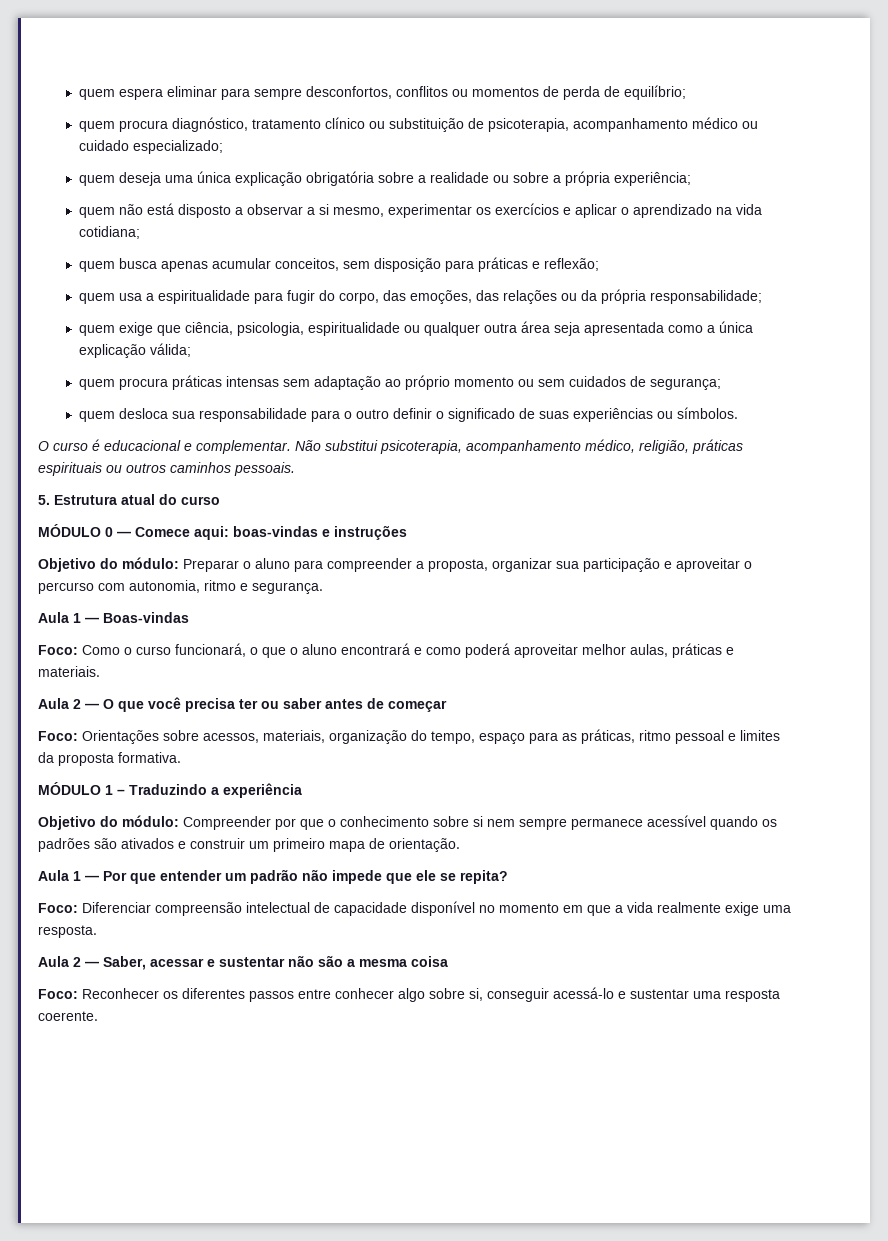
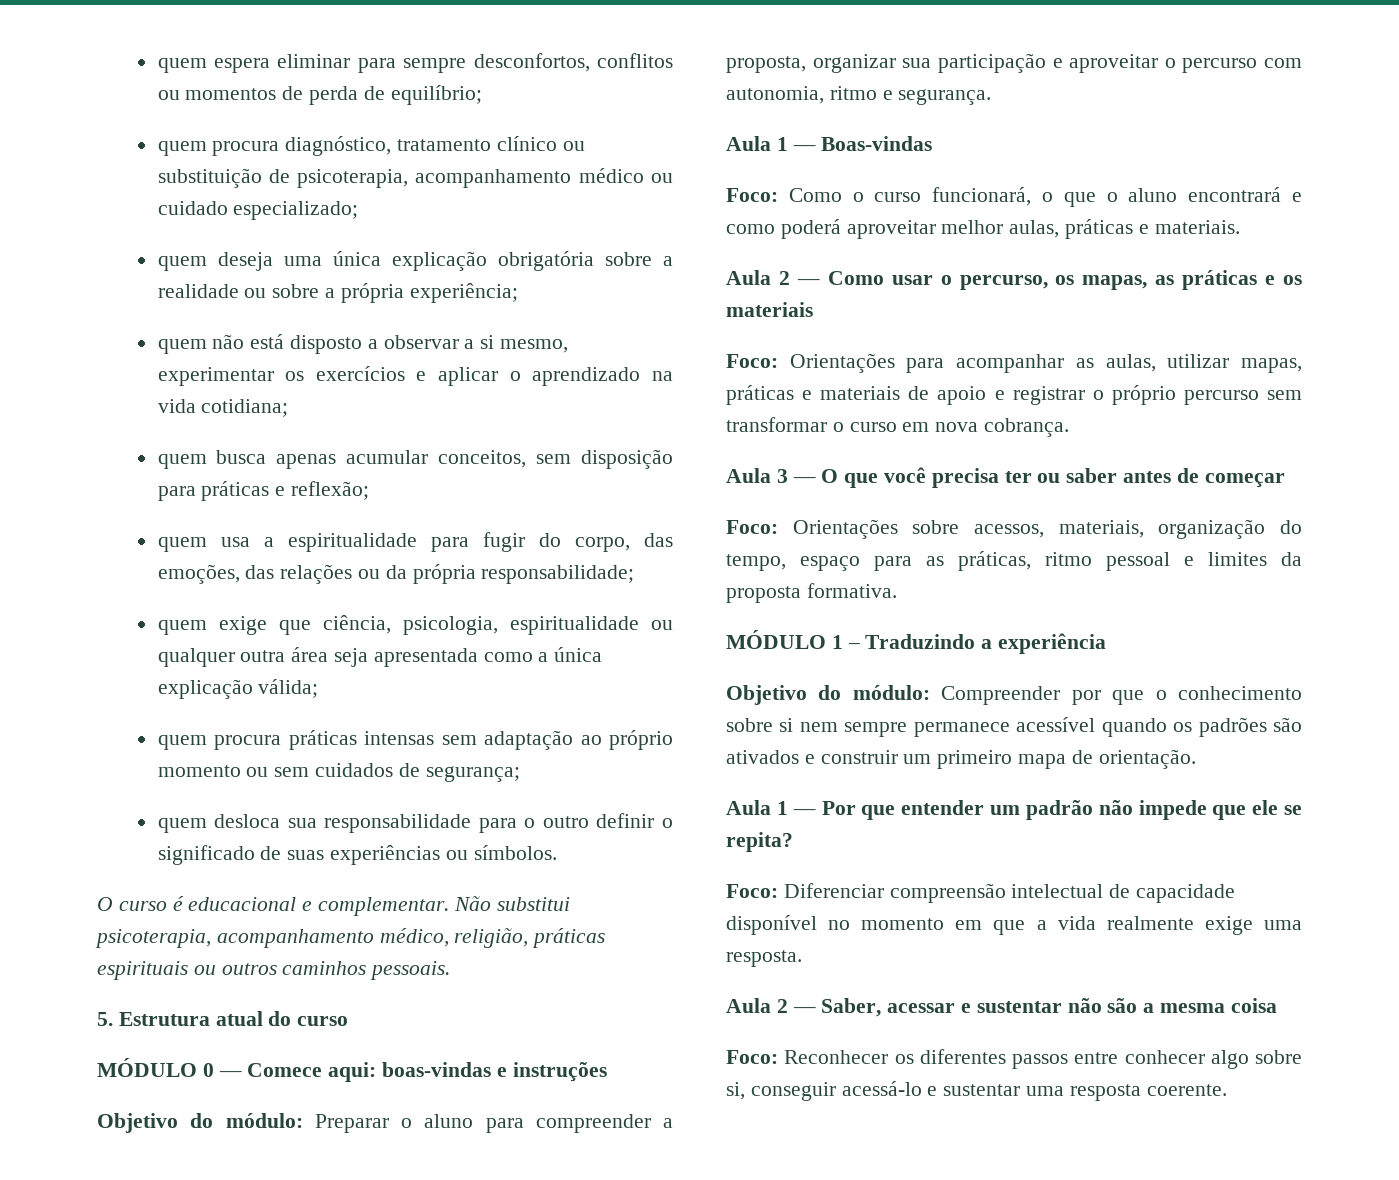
(99, 706) none -> [827,270,1302,290] [726,302,813,317] [726,353,1302,373] [726,385,1302,405] [726,417,1070,437] [726,468,816,483] Como usar o percurso, os mapas, as práticas e os materiais // Foco: Orientações para acompanhar as aulas, utilizar mapas, práticas e materiais de apoio e registrar o próprio percurso sem transformar o curso em nova cobrança. // Aula 3 —

